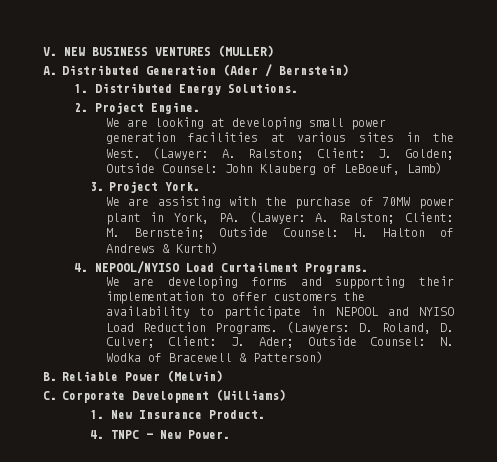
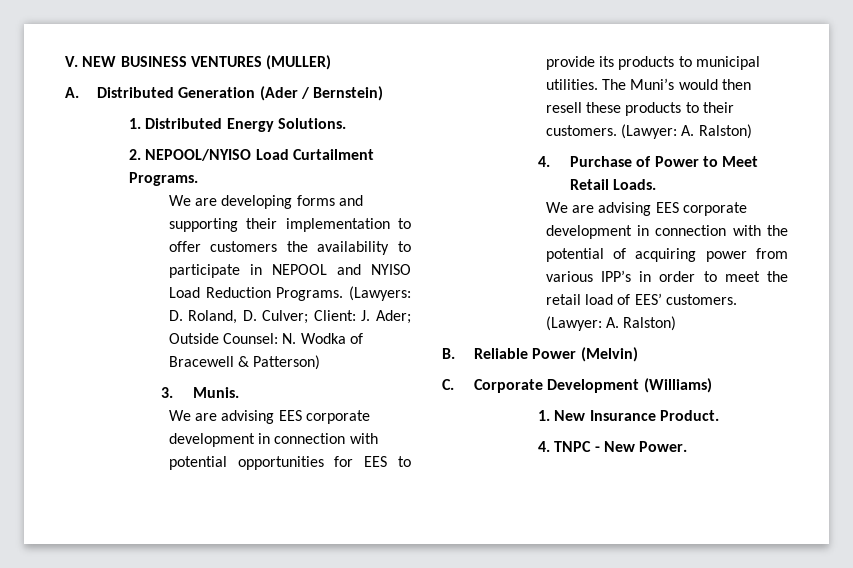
[95,102,201,114] [105,117,386,130] [105,132,455,144] [105,147,455,160] [105,162,442,175] [89,181,200,193] [105,196,455,209] [105,211,455,225] [105,227,455,239] [105,242,218,254] [74,263,89,272] Project Engine. // We are looking at developing small power generation facilities at various sites in the West. (Lawyer: A. Ralston; Client: J. Golden; Outside Counsel: John Klauberg of LeBoeuf, Lamb) // 3. Project York. // We are assisting with the purchase of 70MW power plant in York, PA. (Lawyer: A. Ralston; Client: M. Bernstein; Outside Counsel: H. Halton of Andrews & Kurth) // 4. -> (141, 154) none
(323, 357) none -> [160,387,239,398] [168,410,371,424] [168,433,378,447] [168,456,412,470] [545,56,761,70] [545,78,752,90] [545,102,735,116] [545,124,752,139] [537,156,759,167] [569,179,657,190] [545,202,748,216] [545,225,788,239] [545,248,788,262] [545,270,788,282] [545,293,738,305] [545,316,677,331] // 3. Munis. // We are advising EES corporate development in connection with potential opportunities for EES to provide its products to municipal utilities. The Muni’s would then resell these products to their customers. (Lawyer: A. Ralston) // 4. Purchase of Power to Meet Retail Loads. // We are advising EES corporate development in connection with the potential of acquiring power from various IPP’s in order to meet the retail load of EES’ customers. (Lawyer: A. Ralston)

